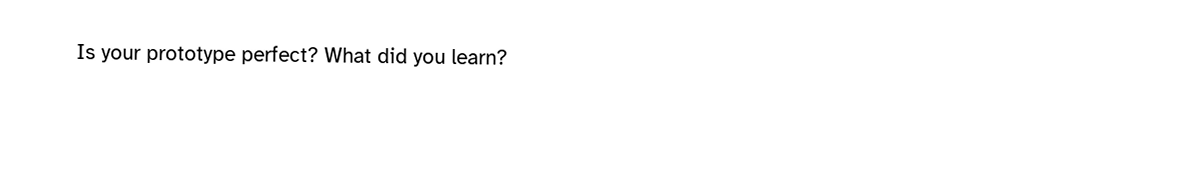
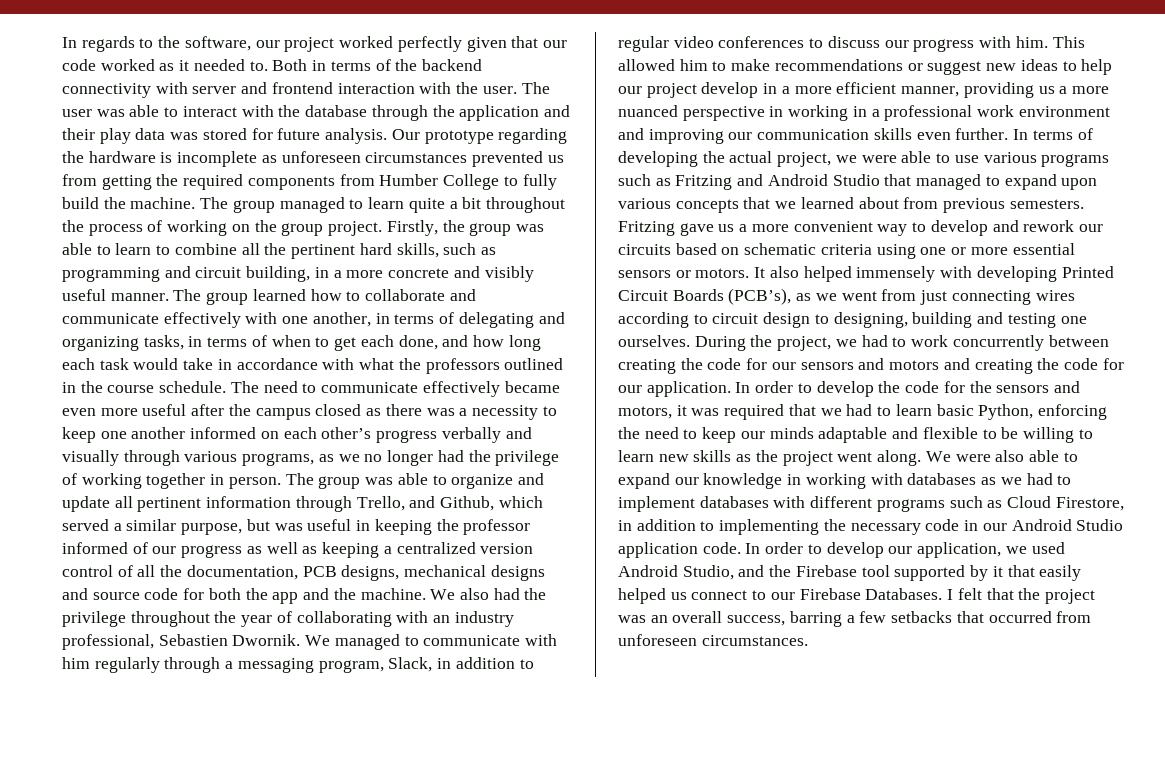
[76,43,508,67] Is your prototype perfect? What did you learn? -> [62,36,567,52] [62,59,482,71] [62,82,550,98] [62,105,570,121] [62,128,568,144] [62,151,564,167] [62,174,557,190] [62,197,565,213] [62,220,544,236] [62,243,496,259] [62,266,534,282] [62,289,476,305] [62,312,565,328] [62,335,541,351] [62,358,564,374] [62,381,560,397] [62,404,557,420] [62,427,532,443] [62,450,560,466] [62,473,544,489] [62,496,543,512] [62,519,531,535] [62,542,534,558] [62,565,545,581] [62,588,547,604] [62,611,514,627] [62,634,558,650] [62,657,534,673] [618,36,1085,52] [618,59,1113,75] [618,82,1109,98] [618,105,1110,121] [618,128,1093,144] [618,151,1110,167] [618,174,1098,190] [618,197,1084,213] [618,220,1103,236] [618,243,1075,259] [618,266,1114,282] [618,288,1075,305] [618,312,1087,328] [618,335,1109,351] [618,358,1124,374] [618,381,1080,397] [618,404,1107,420] [618,427,1093,443] [618,450,1078,466] [618,473,1072,489] [618,496,1124,512] [618,519,1124,535] [618,542,1065,558] [618,565,1082,581] [618,588,1095,604] [618,611,1092,627] [618,634,808,646] In regards to the software, our project worked perfectly given that our code worked as it needed to. Both in terms of the backend connectivity with server and frontend interaction with the user. The user was able to interact with the database through the application and their play data was stored for future analysis. Our prototype regarding the hardware is incomplete as unforeseen circumstances prevented us from getting the required components from Humber College to fully build the machine. The group managed to learn quite a bit throughout the process of working on the group project. Firstly, the group was able to learn to combine all the pertinent hard skills, such as programming and circuit building, in a more concrete and visibly useful manner. The group learned how to collaborate and communicate effectively with one another, in terms of delegating and organizing tasks, in terms of when to get each done, and how long each task would take in accordance with what the professors outlined in the course schedule. The need to communicate effectively became even more useful after the campus closed as there was a necessity to keep one another informed on each other’s progress verbally and visually through various programs, as we no longer had the privilege of working together in person. The group was able to organize and update all pertinent information through Trello, and Github, which served a similar purpose, but was useful in keeping the professor informed of our progress as well as keeping a centralized version control of all the documentation, PCB designs, mechanical designs and source code for both the app and the machine. We also had the privilege throughout the year of collaborating with an industry professional, Sebastien Dwornik. We managed to communicate with him regularly through a messaging program, Slack, in addition to regular video conferences to discuss our progress with him. This allowed him to make recommendations or suggest new ideas to help our project develop in a more efficient manner, providing us a more nuanced perspective in working in a professional work environment and improving our communication skills even further. In terms of developing the actual project, we were able to use various programs such as Fritzing and Android Studio that managed to expand upon various concepts that we learned about from previous semesters. Fritzing gave us a more convenient way to develop and rework our circuits based on schematic criteria using one or more essential sensors or motors. It also helped immensely with developing Printed Circuit Boards (PCB’s), as we went from just connecting wires according to circuit design to designing, building and testing one ourselves. During the project, we had to work concurrently between creating the code for our sensors and motors and creating the code for our application. In order to develop the code for the sensors and motors, it was required that we had to learn basic Python, enforcing the need to keep our minds adaptable and flexible to be willing to learn new skills as the project went along. We were also able to expand our knowledge in working with databases as we had to implement databases with different programs such as Cloud Firestore, in addition to implementing the necessary code in our Android Studio application code. In order to develop our application, we used Android Studio, and the Firebase tool supported by it that easily helped us connect to our Firebase Databases. I felt that the project was an overall success, barring a few setbacks that occurred from unforeseen circumstances.

